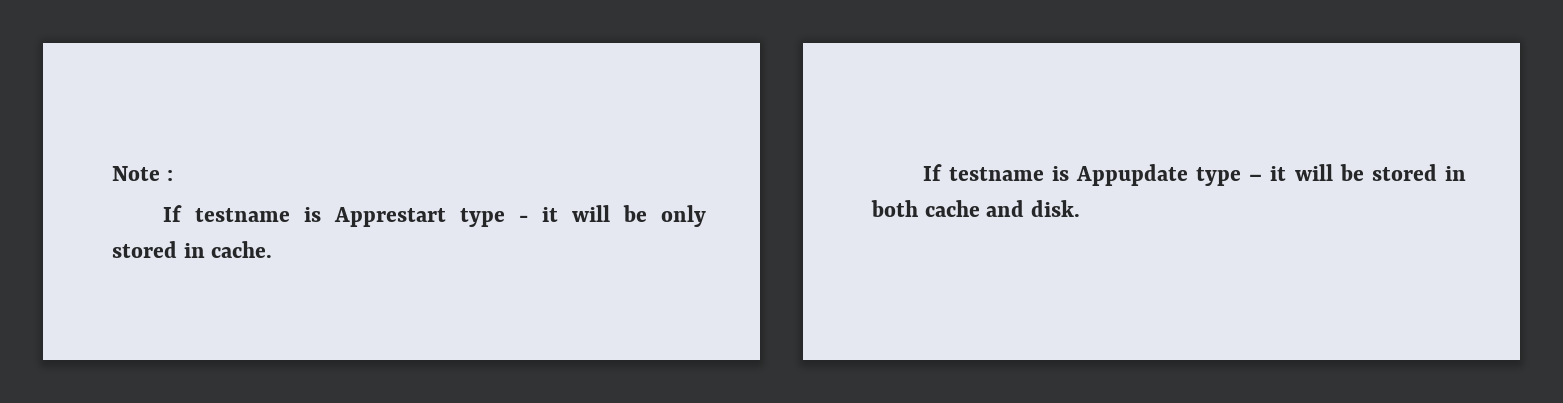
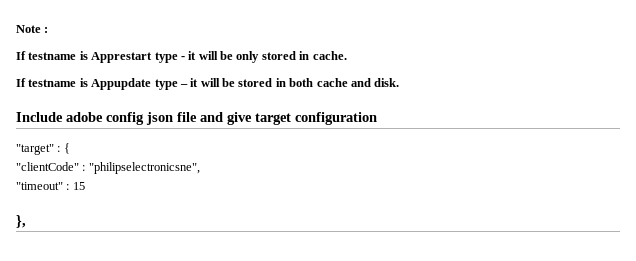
(1080, 208) none -> [16,112,377,125] [16,143,70,155] [16,162,200,174] [16,182,85,190] [16,215,26,228] // Include adobe config json file and give target configuration // "target" : { // "clientCode" : "philipselectronicsne", // "timeout" : 15 // },

